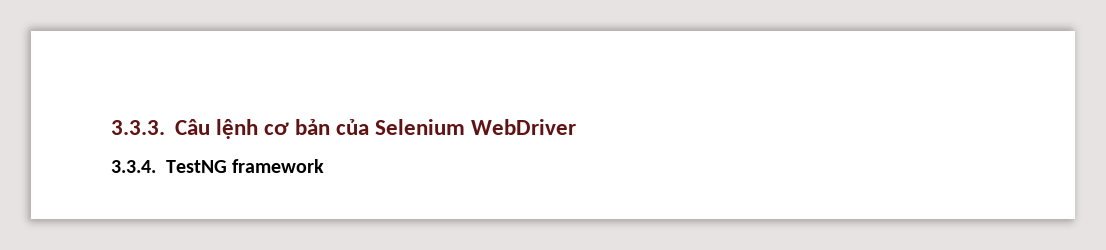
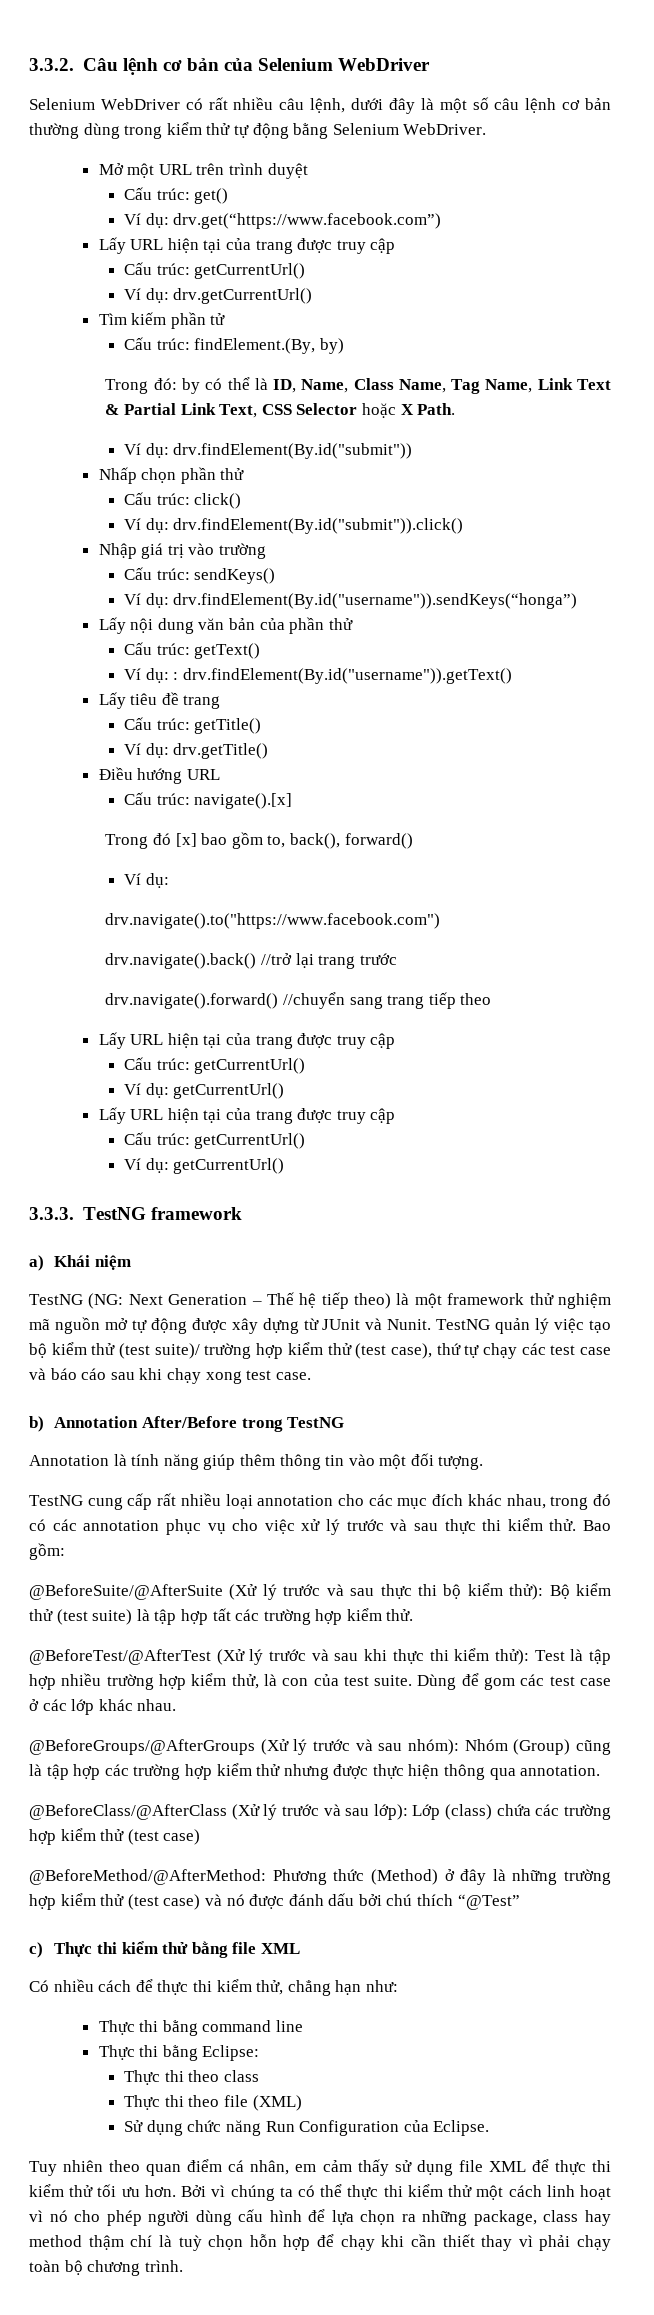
[111,120,165,135] 3.3.3. -> [29,58,74,71] 3.3.2.
[111,159,325,173] 3.3.4. TestNG framework -> [29,97,612,114] [29,122,487,139] [98,163,308,179] [124,187,229,204] [124,213,442,229] [98,237,396,254] [124,262,306,279] [124,288,313,304] [98,312,226,329] [124,337,344,354] [105,377,612,394] [105,403,456,418] [124,443,413,459] [98,467,245,484] [124,492,242,509] [124,518,464,534] [98,543,267,559] [124,567,276,584] [124,593,578,609] [98,617,353,634] [124,642,261,659] [124,668,512,684] [98,692,221,709] [124,717,262,734] [124,743,269,759] [98,767,220,784] [124,792,293,809] [105,832,413,849] [124,873,169,888] [105,913,441,929] [105,953,397,969] [105,992,492,1009] [98,1032,396,1049] [124,1057,306,1074] [124,1083,285,1099] [98,1107,396,1124] [124,1132,306,1149] [124,1158,285,1174] [29,1207,242,1220] [29,1255,132,1271] [29,1292,611,1309] [29,1317,611,1334] [29,1342,611,1359] [29,1368,311,1384] [29,1416,345,1432] [29,1453,484,1470] [29,1493,611,1510] [29,1518,611,1535] [29,1543,65,1560] [29,1583,611,1600] [29,1608,414,1625] [29,1648,611,1665] [29,1673,611,1690] [29,1699,177,1715] [29,1739,612,1755] [29,1763,601,1780] [29,1804,611,1820] [29,1828,201,1845] [29,1869,611,1885] [29,1893,520,1910] [29,1941,301,1958] [29,1979,398,1996] [98,2020,304,2036] [98,2045,260,2061] [124,2070,259,2085] [124,2095,302,2111] [124,2120,490,2136] [29,2159,611,2176] [29,2184,611,2201] [29,2209,611,2226] [29,2234,611,2251] [29,2260,183,2276] Selenium WebDriver có rất nhiều câu lệnh, dưới đây là một số câu lệnh cơ bản thường dùng trong kiểm thử tự động bằng Selenium WebDriver. // Mở một URL trên trình duyệt // Cấu trúc: get() // Ví dụ: drv.get(“https://www.facebook.com”) // Lấy URL hiện tại của trang được truy cập // Cấu trúc: getCurrentUrl() // Ví dụ: drv.getCurrentUrl() // Tìm kiếm phần tử // Cấu trúc: findElement.(By, by) // Trong đó: by có thể là ID, Name, Class Name, Tag Name, Link Text & Partial Link Text, CSS Selector hoặc X Path. // Ví dụ: drv.findElement(By.id("submit")) // Nhấp chọn phần thử // Cấu trúc: click() // Ví dụ: drv.findElement(By.id("submit")).click() // Nhập giá trị vào trường // Cấu trúc: sendKeys() // Ví dụ: drv.findElement(By.id("username")).sendKeys(“honga”) // Lấy nội dung văn bản của phần thử // Cấu trúc: getText() // Ví dụ: : drv.findElement(By.id("username")).getText() // Lấy tiêu đề trang // Cấu trúc: getTitle() // Ví dụ: drv.getTitle() // Điều hướng URL // Cấu trúc: navigate().[x] // Trong đó [x] bao gồm to, back(), forward() // Ví dụ: // drv.navigate().to("https://www.facebook.com") // drv.navigate().back() //trở lại trang trước // drv.navigate().forward() //chuyển sang trang tiếp theo // Lấy URL hiện tại của trang được truy cập // Cấu trúc: getCurrentUrl() // Ví dụ: getCurrentUrl() // Lấy URL hiện tại của trang được truy cập // Cấu trúc: getCurrentUrl() // Ví dụ: getCurrentUrl() // 3.3.3. TestNG framework // a) Khái niệm // TestNG (NG: Next Generation – Thế hệ tiếp theo) là một framework thử nghiệm mã nguồn mở tự động được xây dựng từ JUnit và Nunit. TestNG quản lý việc tạo bộ kiểm thử (test suite)/ trường hợp kiểm thử (test case), thứ tự chạy các test case và báo cáo sau khi chạy xong test case. // b) Annotation After/Before trong TestNG // Annotation là tính năng giúp thêm thông tin vào một đối tượng. // TestNG cung cấp rất nhiều loại annotation cho các mục đích khác nhau, trong đó có các annotation phục vụ cho việc xử lý trước và sau thực thi kiểm thử. Bao gồm: // @BeforeSuite/@AfterSuite (Xử lý trước và sau thực thi bộ kiểm thử): Bộ kiểm thử (test suite) là tập hợp tất các trường hợp kiểm thử. // @BeforeTest/@AfterTest (Xử lý trước và sau khi thực thi kiểm thử): Test là tập hợp nhiều trường hợp kiểm thử, là con của test suite. Dùng để gom các test case ở các lớp khác nhau. // @BeforeGroups/@AfterGroups (Xử lý trước và sau nhóm): Nhóm (Group) cũng là tập hợp các trường hợp kiểm thử nhưng được thực hiện thông qua annotation. // @BeforeClass/@AfterClass (Xử lý trước và sau lớp): Lớp (class) chứa các trường hợp kiểm thử (test case) // @BeforeMethod/@AfterMethod: Phương thức (Method) ở đây là những trường hợp kiểm thử (test case) và nó được đánh dấu bởi chú thích “@Test” // c) Thực thi kiểm thử bằng file XML // Có nhiều cách để thực thi kiểm thử, chẳng hạn như: // Thực thi bằng command line // Thực thi bằng Eclipse: // Thực thi theo class // Thực thi theo file (XML) // Sử dụng chức năng Run Configuration của Eclipse. // Tuy nhiên theo quan điểm cá nhân, em cảm thấy sử dụng file XML để thực thi kiểm thử tối ưu hơn. Bởi vì chúng ta có thể thực thi kiểm thử một cách linh hoạt vì nó cho phép người dùng cấu hình để lựa chọn ra những package, class hay method thậm chí là tuỳ chọn hỗn hợp để chạy khi cần thiết thay vì phải chạy toàn bộ chương trình.

